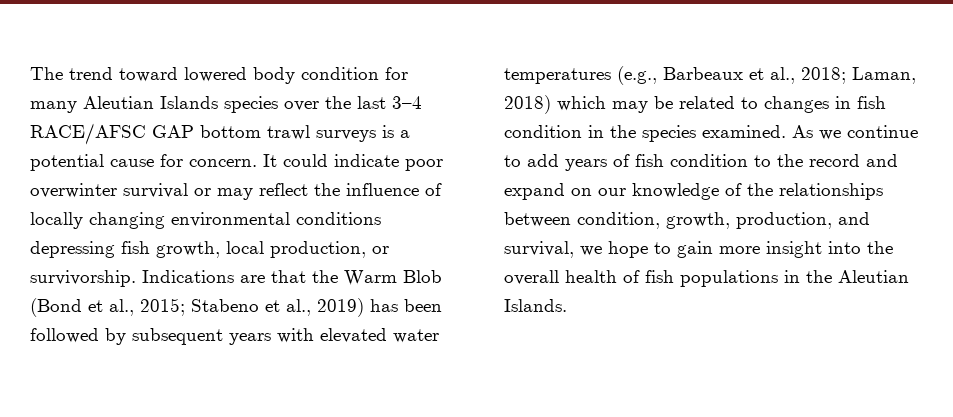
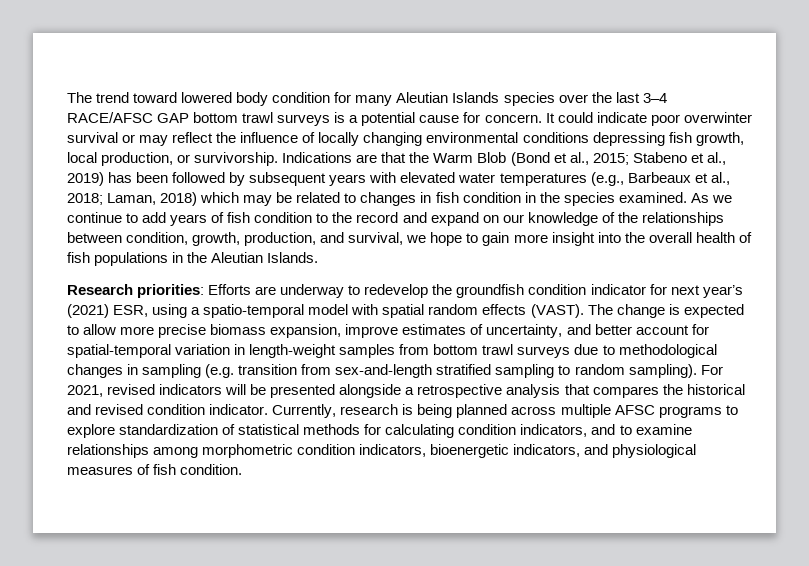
(567, 305) none -> [67,284,743,298] [67,304,744,318] [67,324,709,338] [67,344,717,358] [67,364,723,378] [67,384,745,398] [67,404,738,418] [67,424,692,438] [67,444,697,458] [67,464,243,475] // Research priorities: Efforts are underway to redevelop the groundfish condition indicator for next year’s (2021) ESR, using a spatio-temporal model with spatial random effects (VAST). The change is expected to allow more precise biomass expansion, improve estimates of uncertainty, and better account for spatial-temporal variation in length-weight samples from bottom trawl surveys due to methodological changes in sampling (e.g. transition from sex-and-length stratified sampling to random sampling). For 2021, revised indicators will be presented alongside a retrospective analysis that compares the historical and revised condition indicator. Currently, research is being planned across multiple AFSC programs to explore standardization of statistical methods for calculating condition indicators, and to examine relationships among morphometric condition indicators, bioenergetic indicators, and physiological measures of fish condition.

